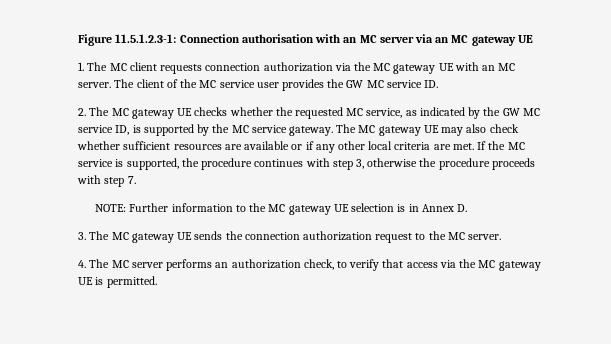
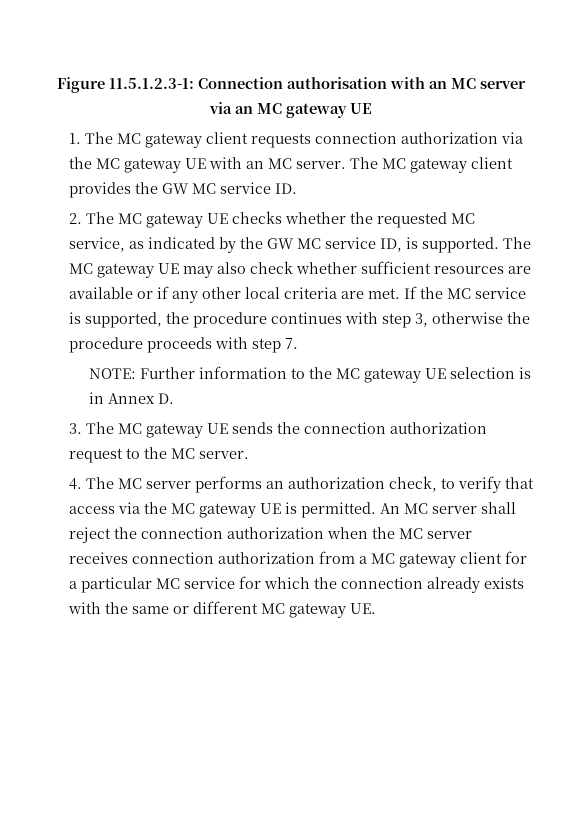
(127, 67) none -> [144,133,202,148] gateway
[136,79,279,88] client of the MC service user -> [381,157,513,173] MC gateway client
[143,124,334,136] supported by the MC service gateway. -> [421,237,499,253] supported.
(157, 282) none -> [379,502,516,514] [68,527,472,543] [68,551,527,568] [68,576,524,593] [67,601,376,618] An MC server shall reject the connection authorization when the MC server receives connection authorization from a MC gateway client for a particular MC service for which the connection already exists with the same or different MC gateway UE.

